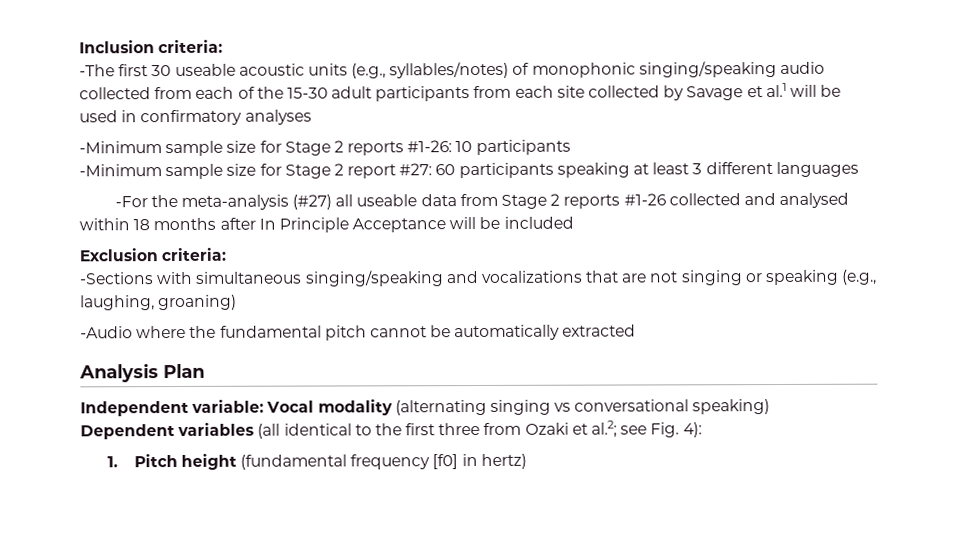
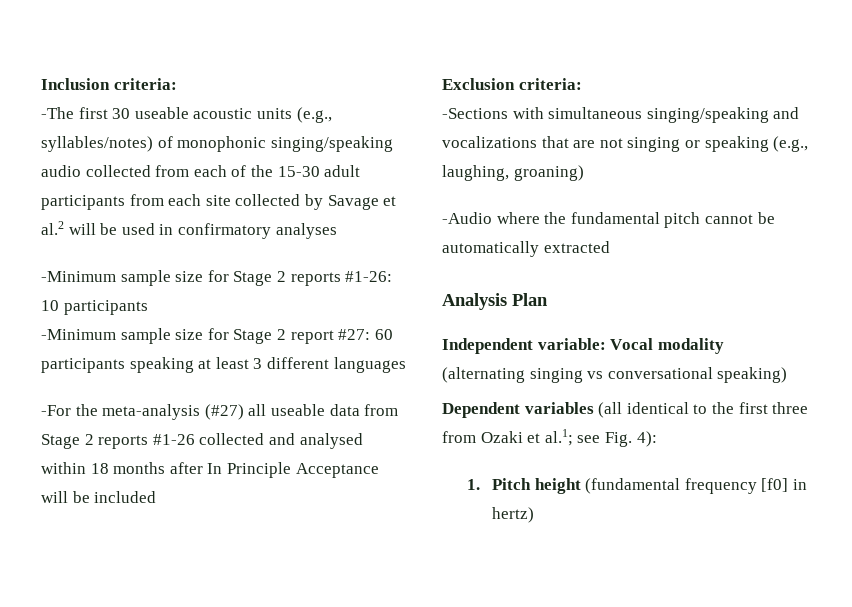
[765,82,787,98] al.1 -> [41,221,64,235] al.2
[591,420,618,438] al.2; -> [544,429,573,446] al.1;

